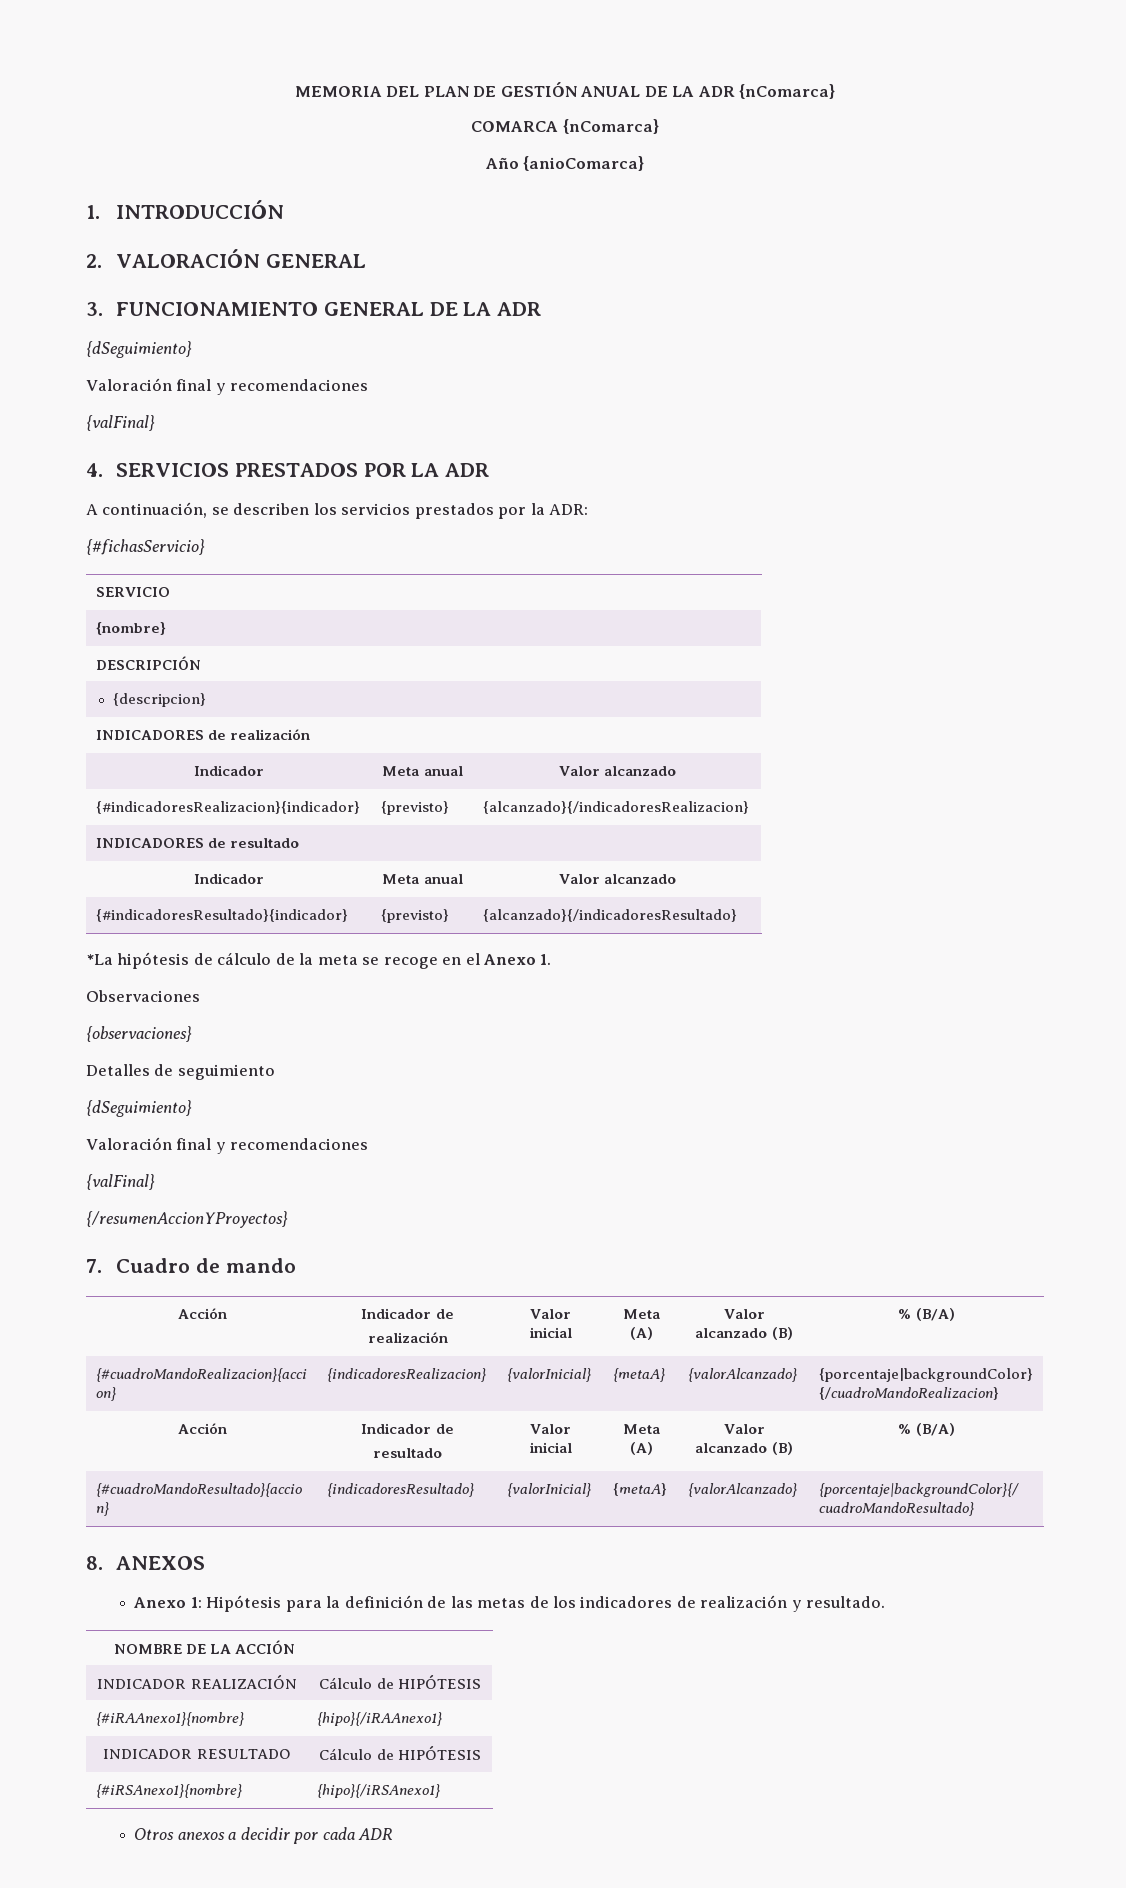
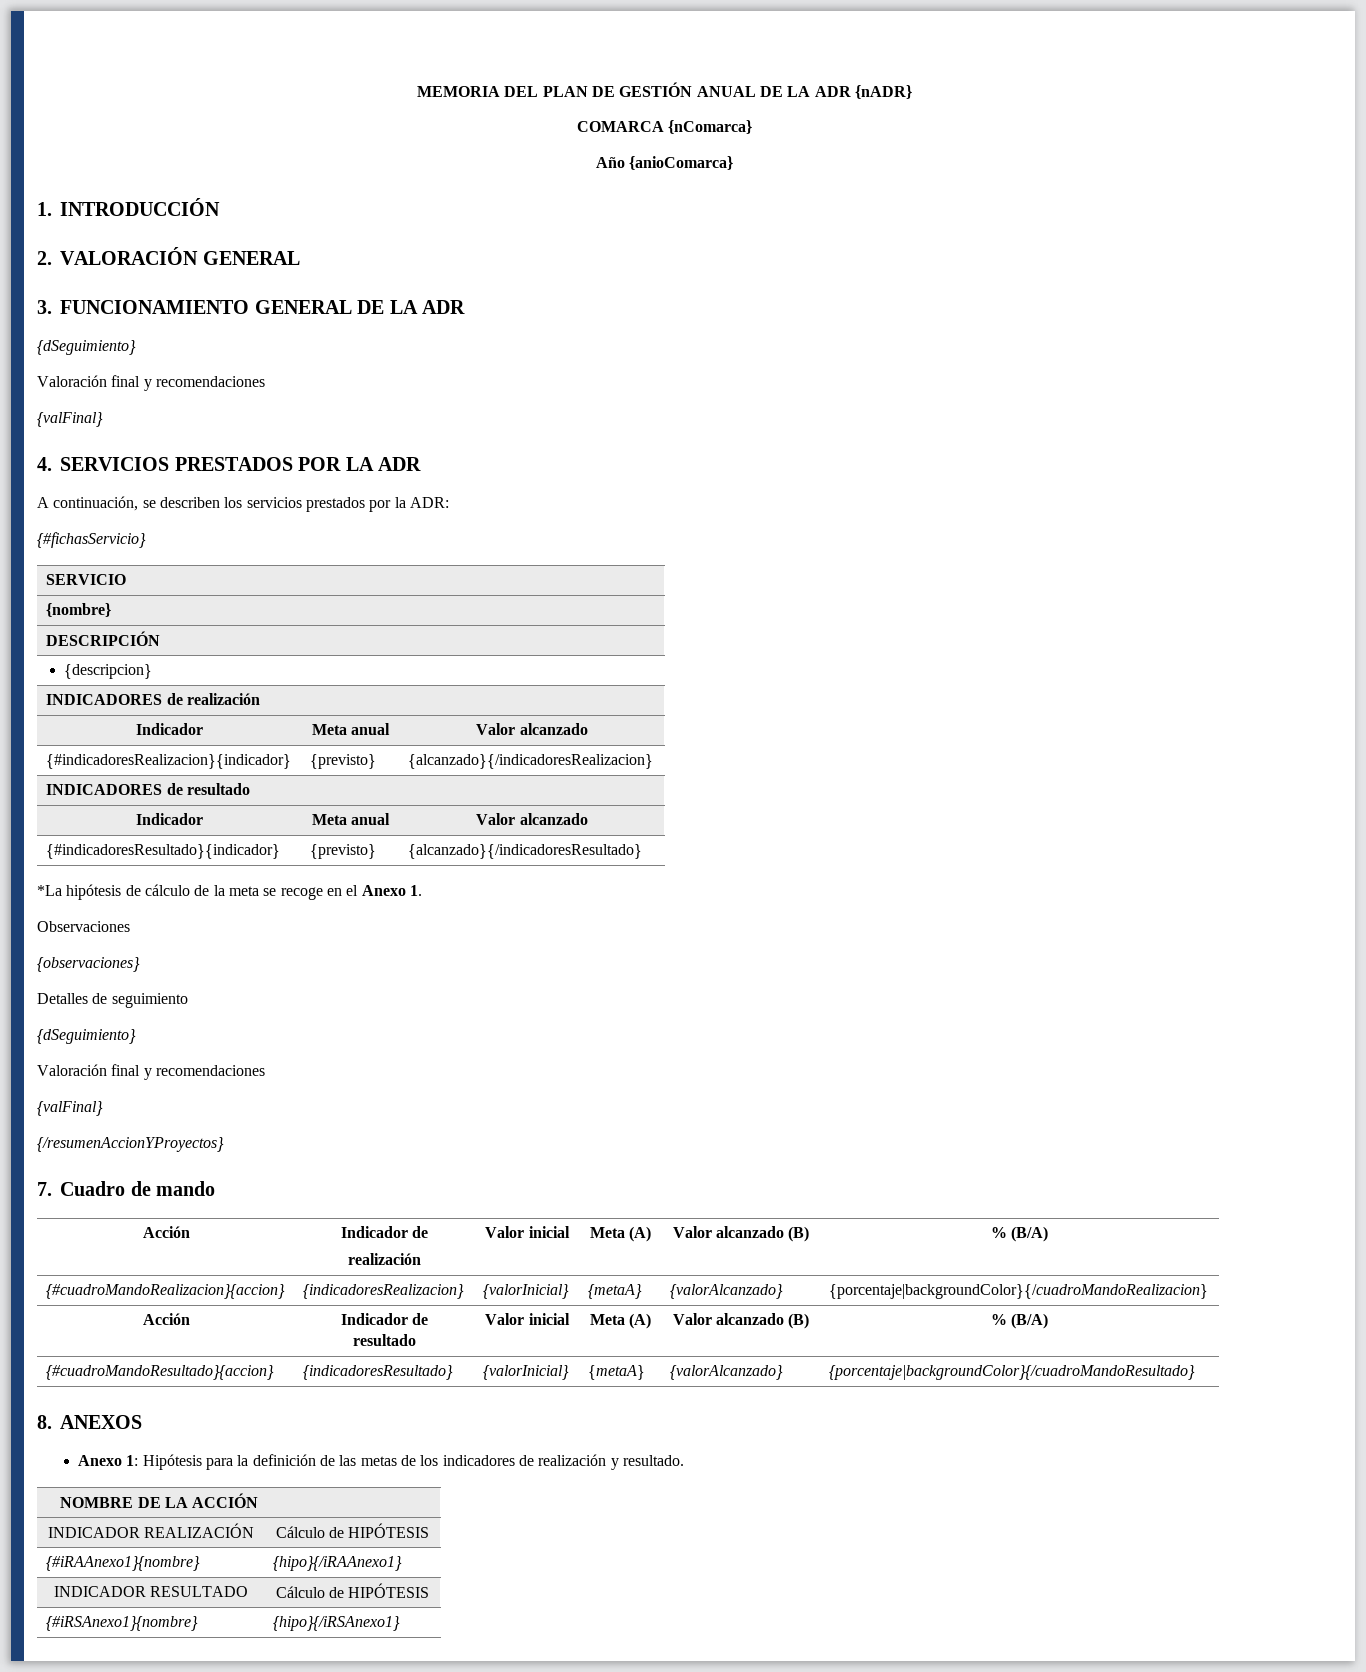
[739,84,836,99] {nComarca} -> [854,85,912,99] {nADR}
[134,1827,394,1844] // Otros anexos a decidir por cada ADR -> (401, 1623) none

